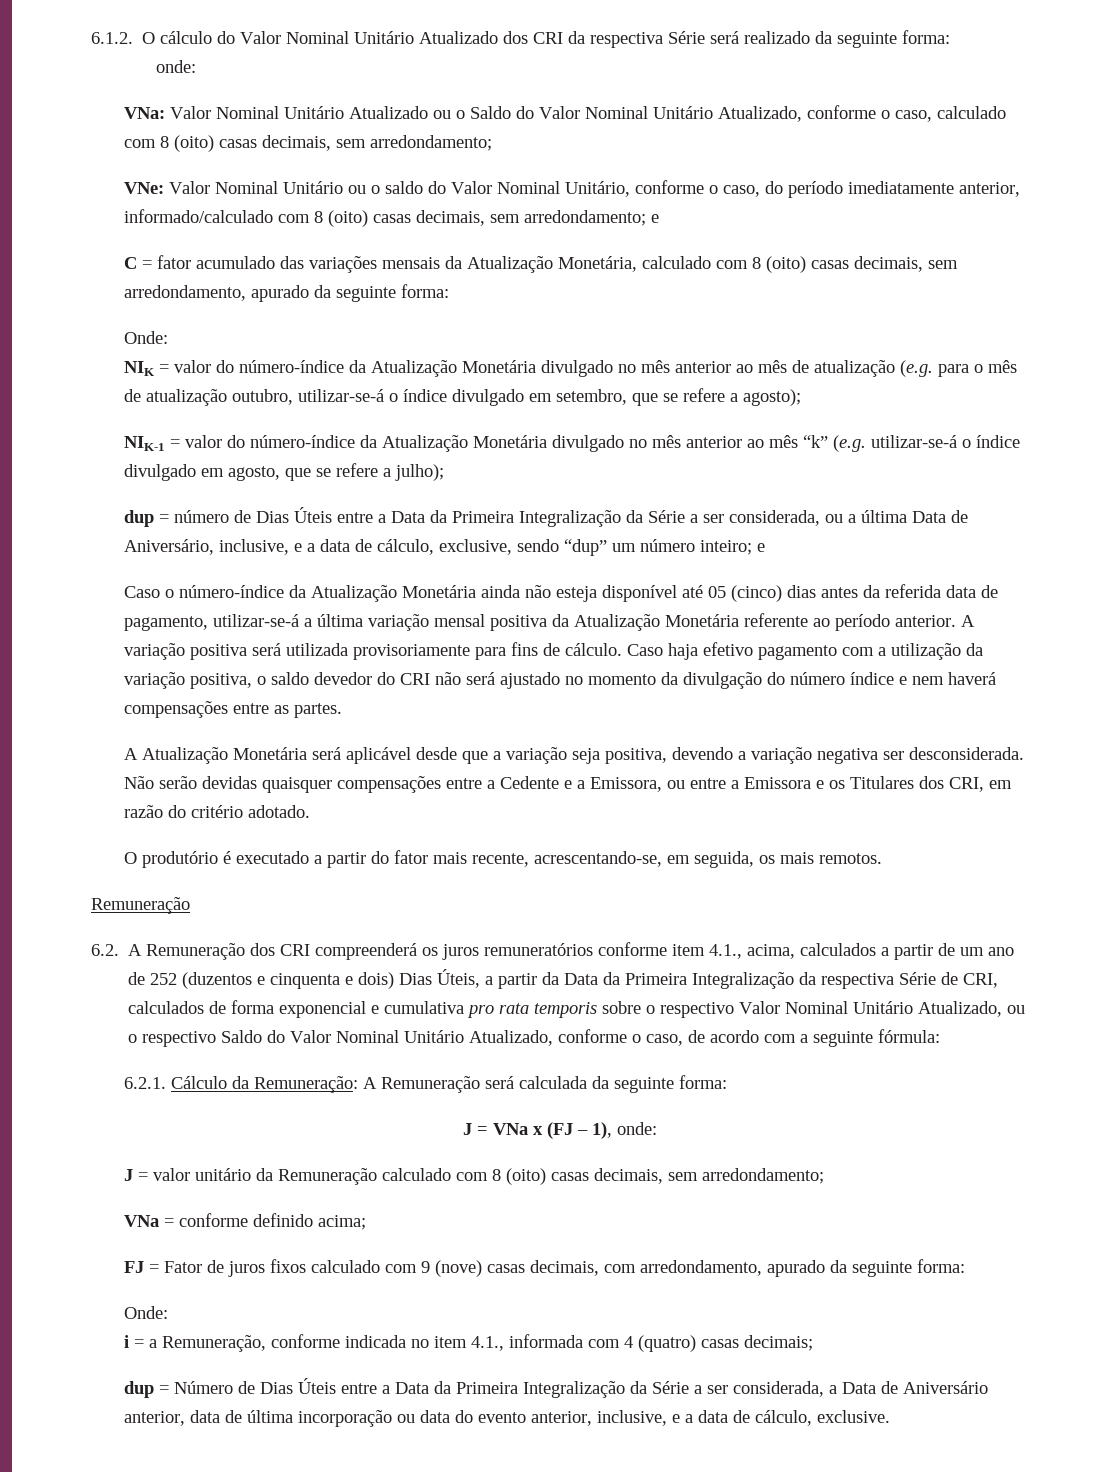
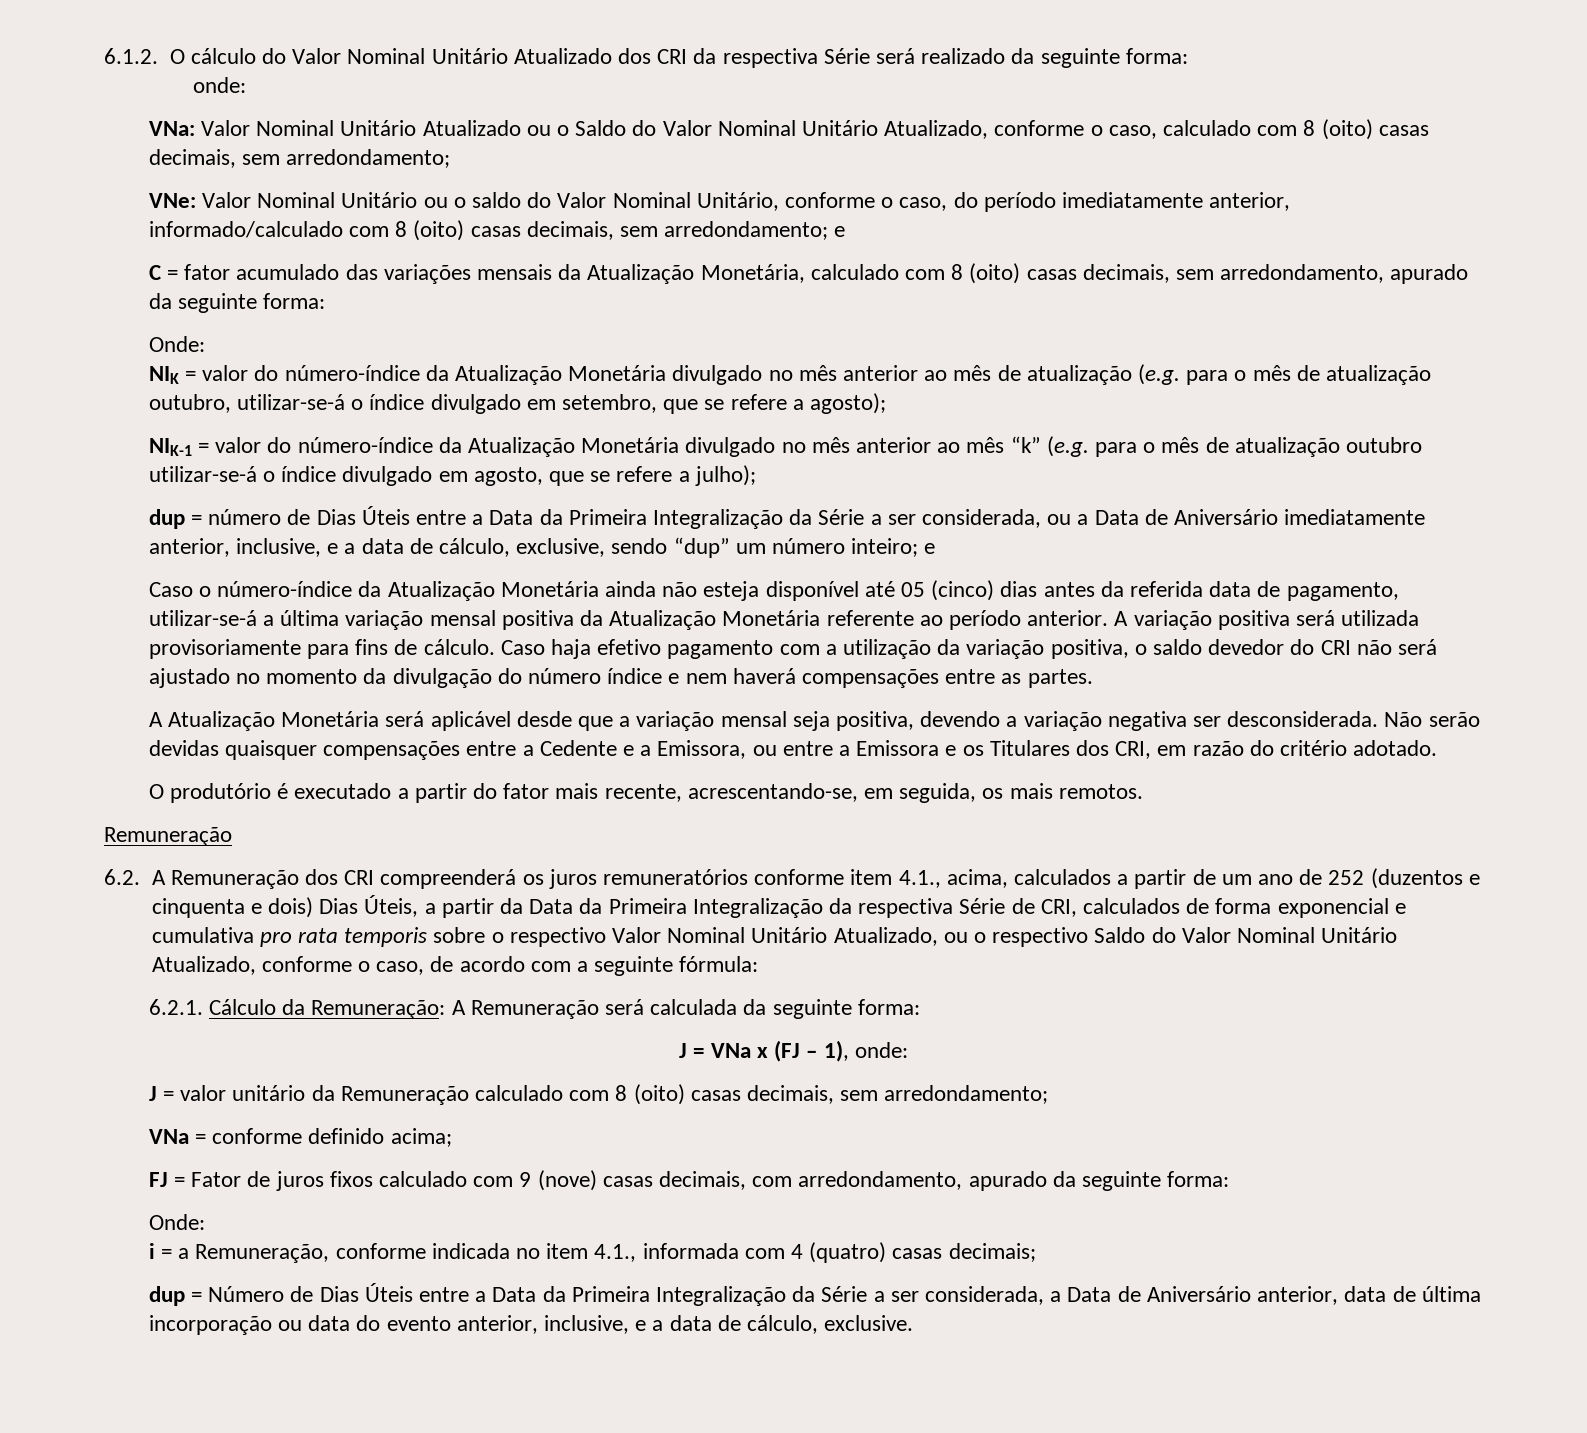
(866, 443) none -> [1095,437,1423,457] para o mês de atualização outubro
[860,510,968,523] [123,539,214,555] última Data de Aniversário, -> [1094,509,1426,525] [148,538,230,557] Data de Aniversário imediatamente anterior,
(567, 755) none -> [720,711,787,727] mensal

